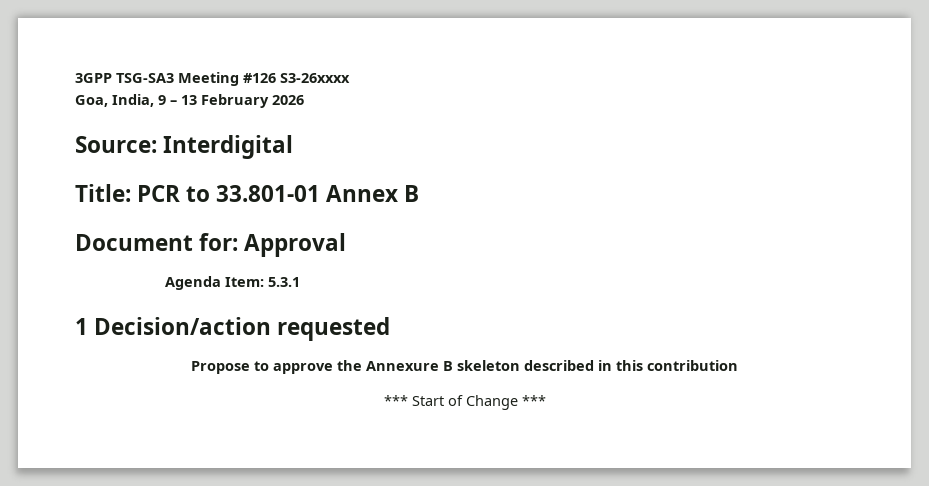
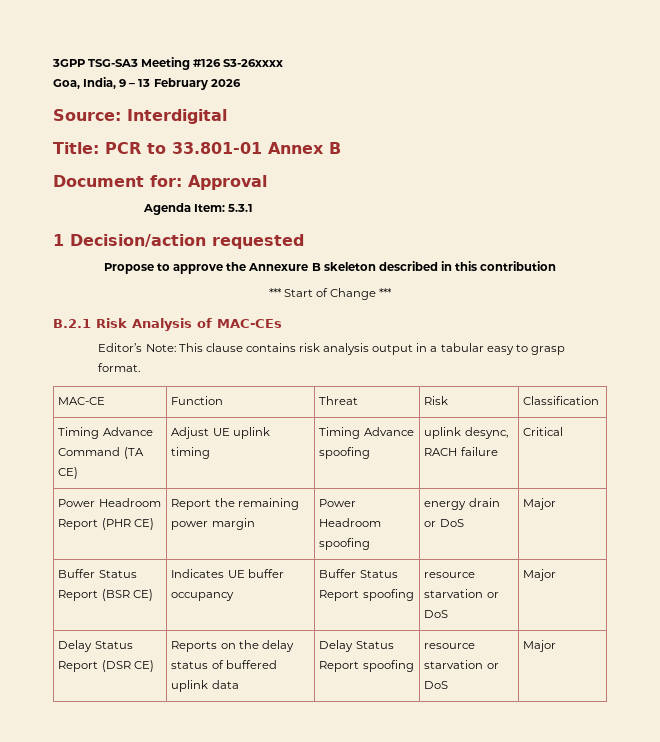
(546, 400) none -> [53,318,282,331] [98,343,565,355] [98,363,141,372] [58,397,106,405] [171,396,224,405] [319,396,359,405] [424,396,449,405] [523,396,600,405] [58,427,153,439] [58,447,144,459] [58,467,79,479] [171,427,270,439] [171,447,211,459] [319,427,414,439] [319,447,371,459] [424,427,508,439] [424,447,498,456] [523,427,564,436] [58,498,161,507] [58,518,154,530] [171,498,299,510] [171,518,255,530] [319,499,357,507] [319,518,382,527] [319,538,371,550] [424,498,500,510] [424,519,464,527] [523,498,557,510] [58,569,137,578] [58,589,153,601] [171,569,284,578] [171,592,235,601] [319,569,398,578] [319,589,414,601] [424,572,476,578] [424,589,499,598] [424,610,449,618] [523,569,557,581] [58,640,133,652] [58,660,154,672] [171,640,294,652] [171,660,277,669] [171,680,239,692] [319,640,394,652] [319,660,414,672] [424,643,476,649] [424,660,499,669] [424,681,449,689] [523,640,557,652] // B.2.1 Risk Analysis of MAC-CEs // Editor’s Note: This clause contains risk analysis output in a tabular easy to grasp format. // MAC-CE | Function | Threat | Risk | Classification // Timing Advance Command (TA CE) | Adjust UE uplink timing | Timing Advance spoofing | uplink desync, RACH failure | Critical // Power Headroom Report (PHR CE) | Report the remaining power margin | Power Headroom spoofing | energy drain or DoS | Major // Buffer Status Report (BSR CE) | Indicates UE buffer occupancy | Buffer Status Report spoofing | resource starvation or DoS | Major // Delay Status Report (DSR CE) | Reports on the delay status of buffered uplink data | Delay Status Report spoofing | resource starvation or DoS | Major

